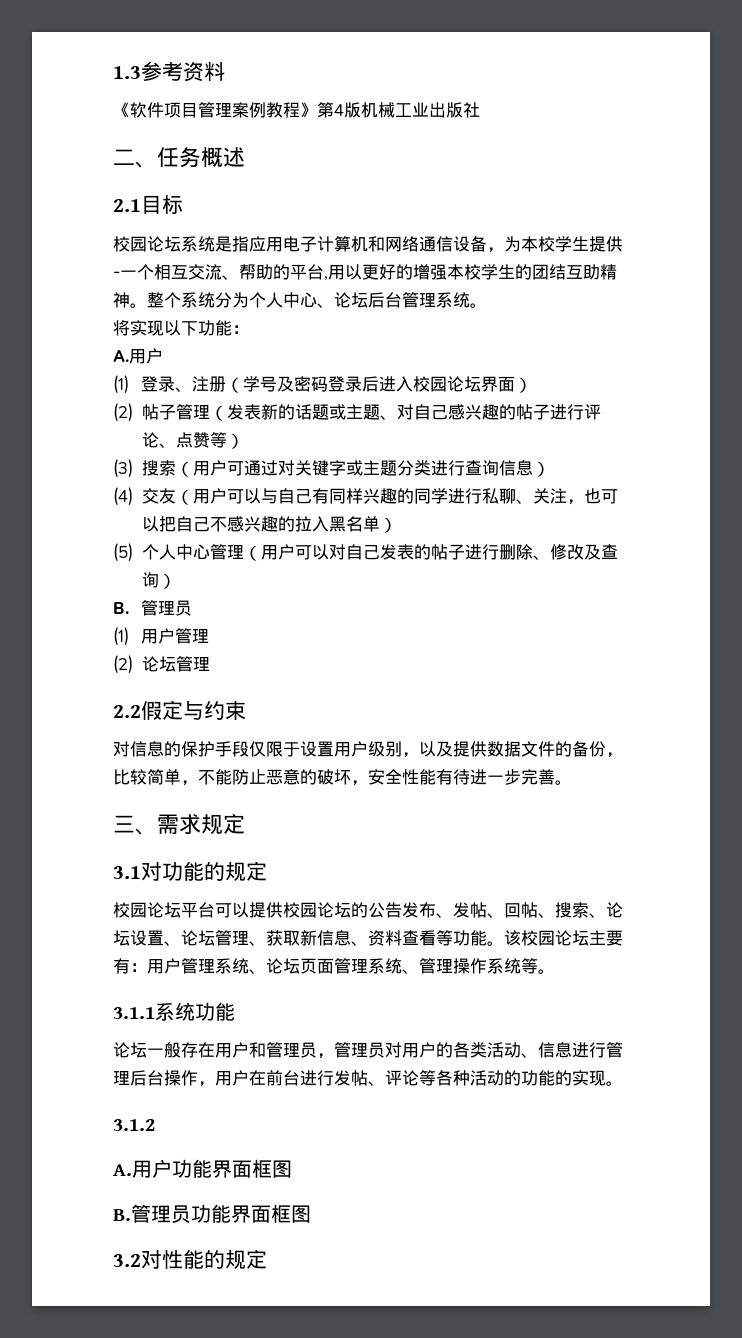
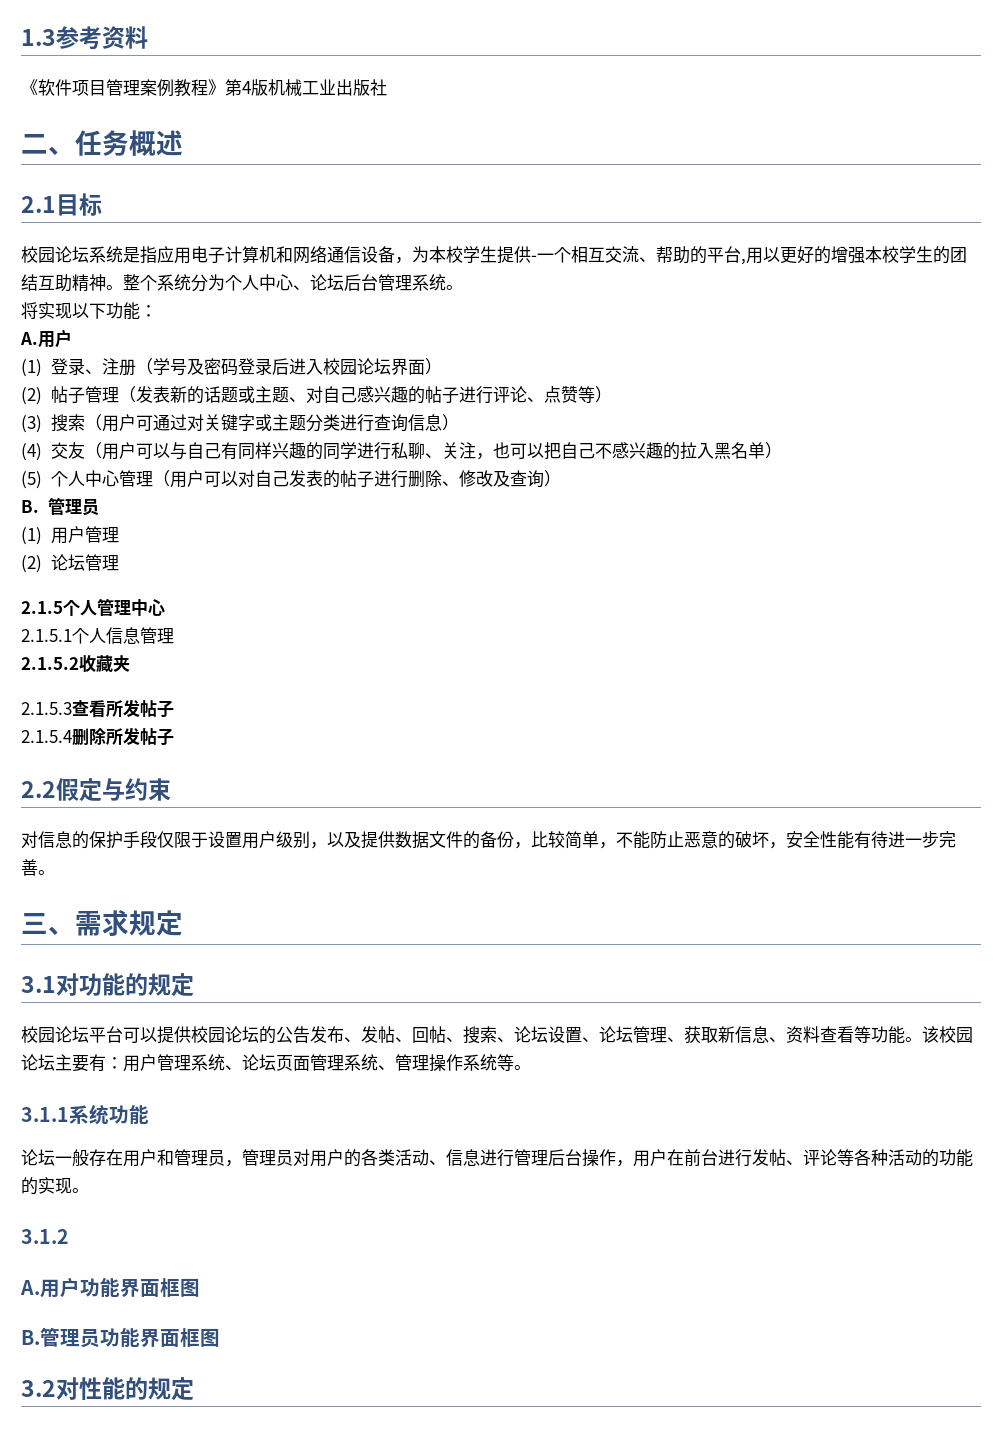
(210, 663) none -> [21,598,165,616] [21,627,174,644] [21,655,130,673] [21,699,174,718] [21,727,174,746] // 2.1.5个人管理中心 // 2.1.5.1个人信息管理 // 2.1.5.2收藏夹 // 2.1.5.3查看所发帖子 // 2.1.5.4删除所发帖子

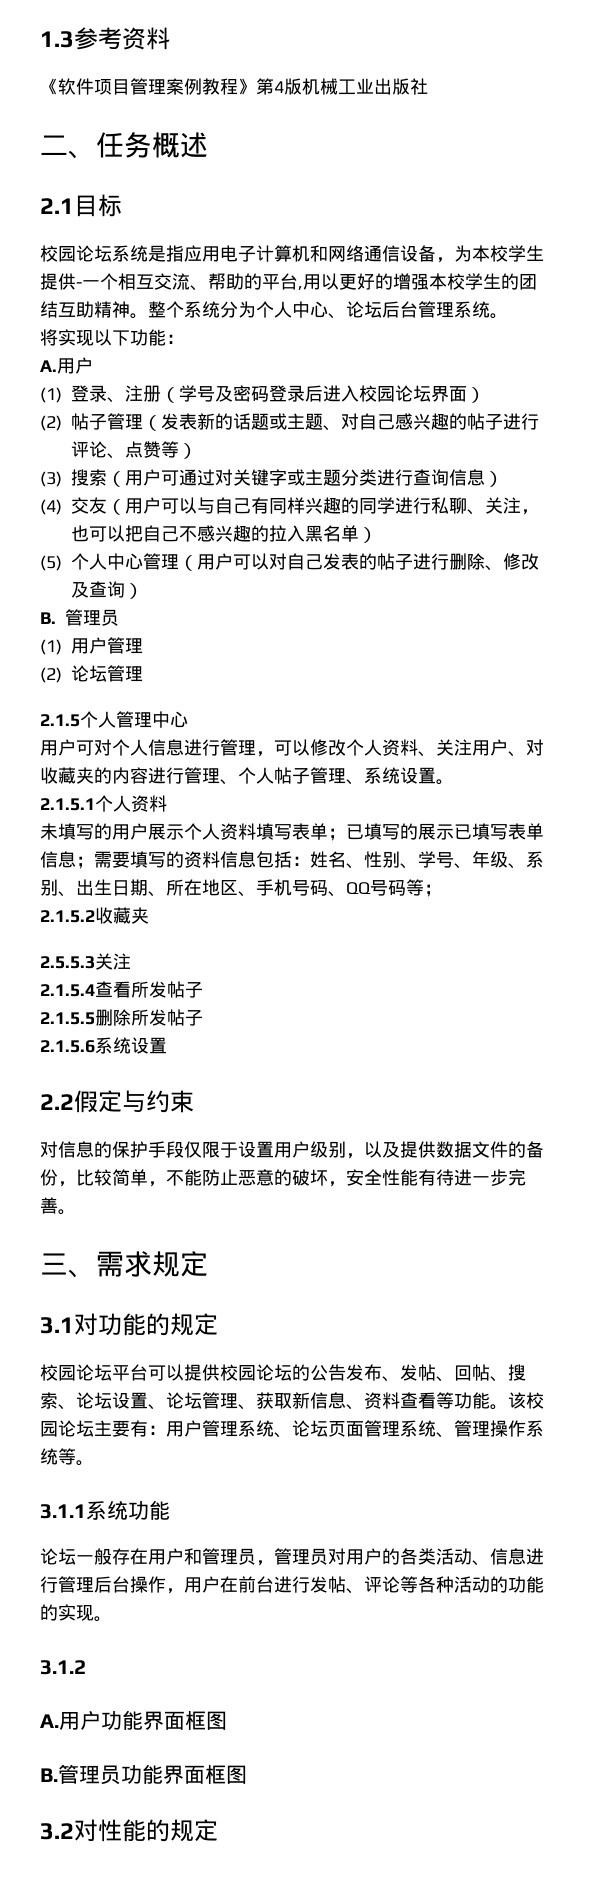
[21,629,72,642] 2.1.5.1 -> [40,739,112,756] 用户可对
[140,627,174,644] 管理 -> [184,739,544,757] [40,767,454,785] [40,795,167,812] [40,823,544,841] [40,851,544,869] [40,879,442,897] 进行管理，可以修改个人资料、关注用户、对收藏夹的内容进行管理、个人帖子管理、系统设置。 // 2.1.5.1个人资料 // 未填写的用户展示个人资料填写表单；已填写的展示已填写表单信息；需要填写的资料信息包括：姓名、性别、学号、年级、系别、出生日期、所在地区、手机号码、QQ号码等；
[21,702,72,715] 2.1.5.3 -> [40,953,131,970] [40,984,95,997] 2.5.5.3关注 // 2.1.5.4
[21,730,72,743] 2.1.5.4 -> [40,1012,95,1025] 2.1.5.5
(174, 737) none -> [40,1037,167,1054] // 2.1.5.6系统设置

